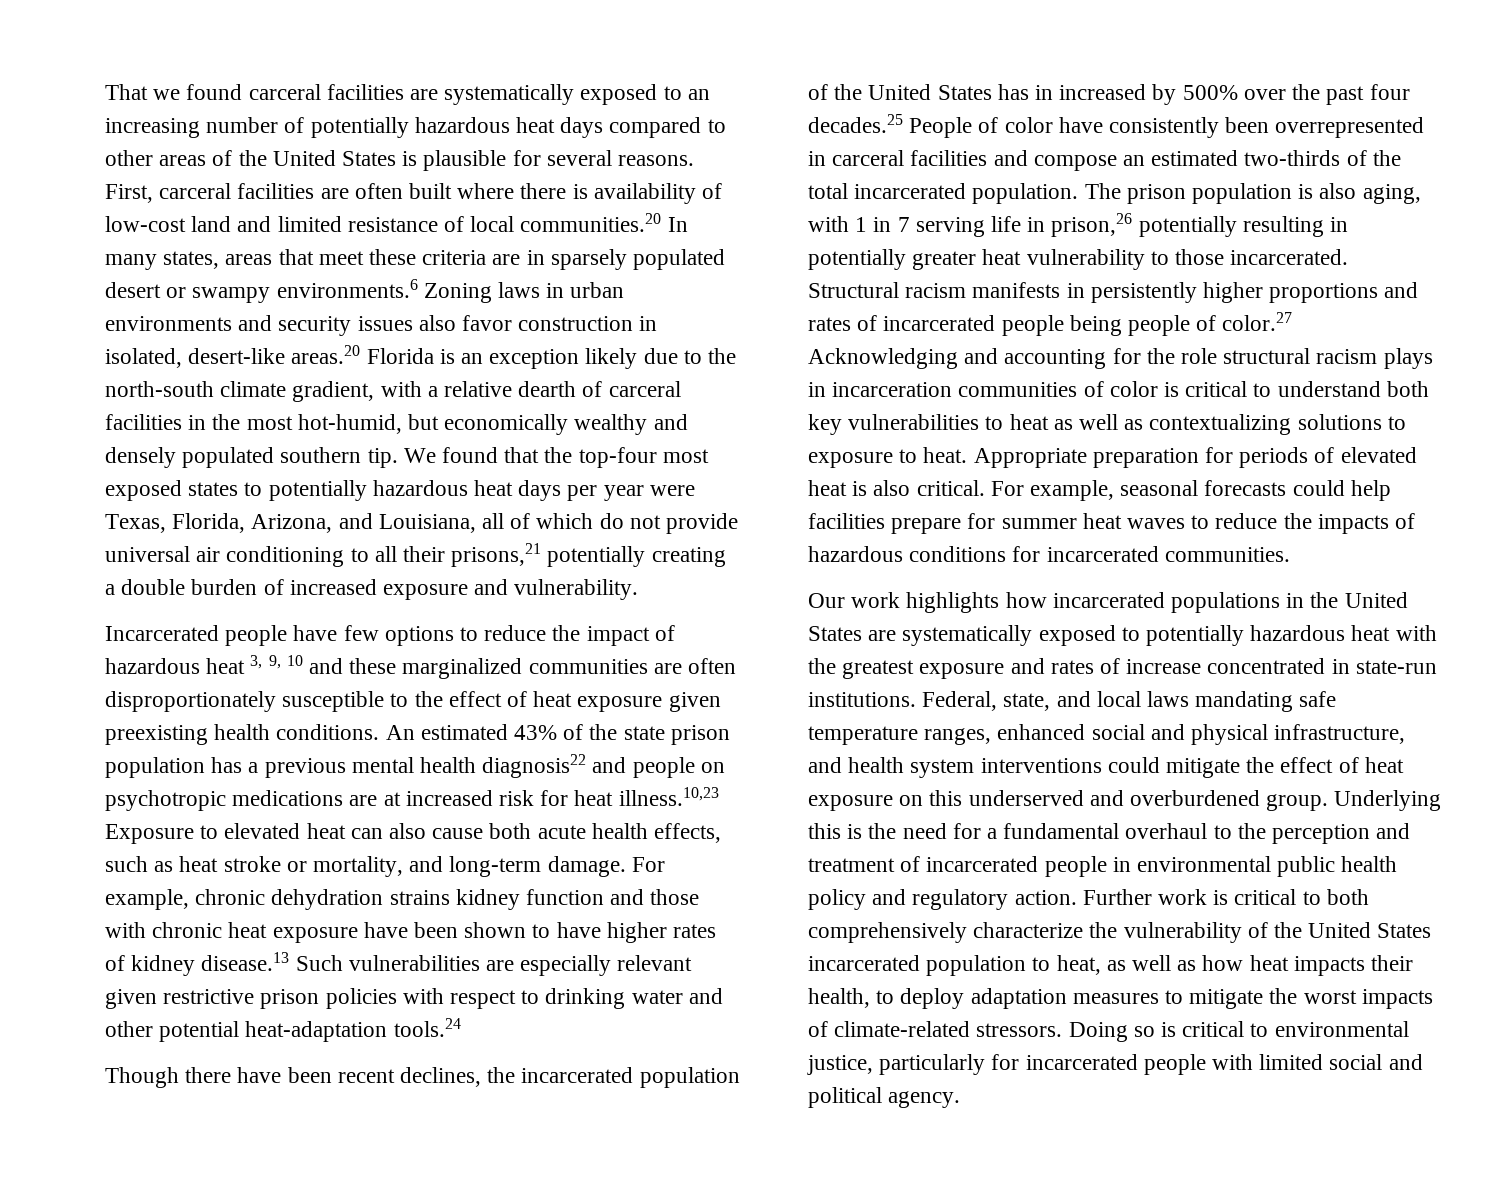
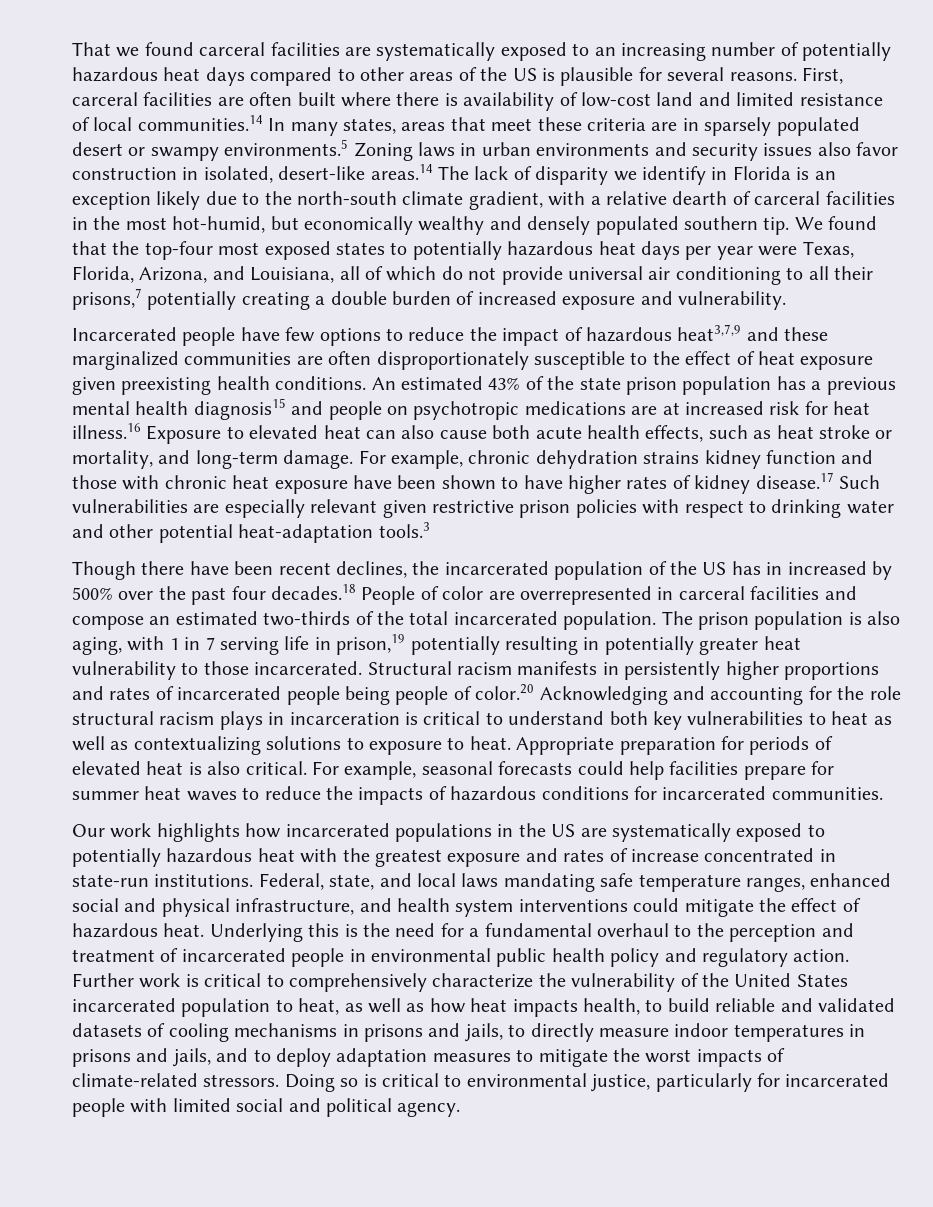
[272,150,397,166] United States -> [512,68,537,81] US
[520,213,662,232] communities.20 -> [137,115,263,131] communities.14
[276,279,418,298] environments.6 -> [224,139,349,156] environments.5
[291,345,361,364] areas.20 -> [370,164,728,185] areas.14 The lack of disparity we identify in
[451,543,542,567] prisons,21 -> [72,288,142,310] prisons,7
[206,655,303,674] heat 3, 9, 10 -> [677,324,742,341] heat3,7,9
[482,754,587,778] diagnosis22 -> [193,398,286,420] diagnosis15
[618,787,719,806] illness.10,23 -> [72,423,141,439] illness.16
[201,952,290,971] disease.13 -> [755,472,834,489] disease.17
[393,1018,461,1037] tools.24 -> [378,522,430,538] tools.3
[868,84,992,100] United States -> [702,562,727,575] US
[808,114,903,133] decades.25 -> [271,584,356,600] decades.18
[1058,117,1270,138] have consistently been -> [488,591,515,600] are
[1051,213,1133,237] prison,26 -> [336,634,406,655] prison,19
[1222,312,1293,331] color.27 -> [475,684,535,700] color.20
[958,381,1158,397] communities of color -> (400, 718) none
[1344,592,1408,608] [808,626,862,641] United States -> [551,824,576,837] US
[1364,757,1404,773] [808,790,1329,811] heat exposure on this underserved and overburdened group. -> [72,923,205,938] hazardous heat.
[1326,889,1369,905] both -> (284, 980) none
[1371,955,1414,971] their -> (578, 1008) none
(895, 997) none -> [667,998,895,1012] [72,1023,866,1042] [72,1048,271,1067] build reliable and validated datasets of cooling mechanisms in prisons and jails, to directly measure indoor temperatures in prisons and jails, and to

